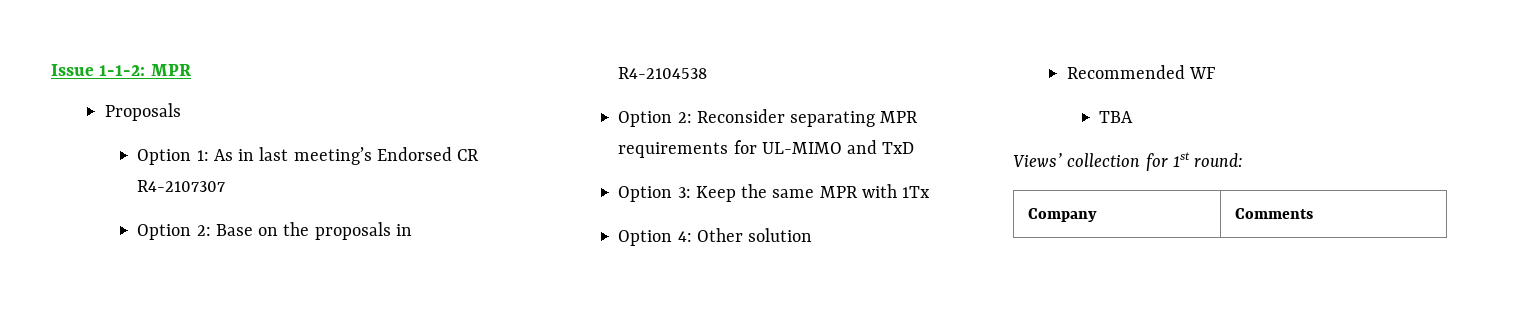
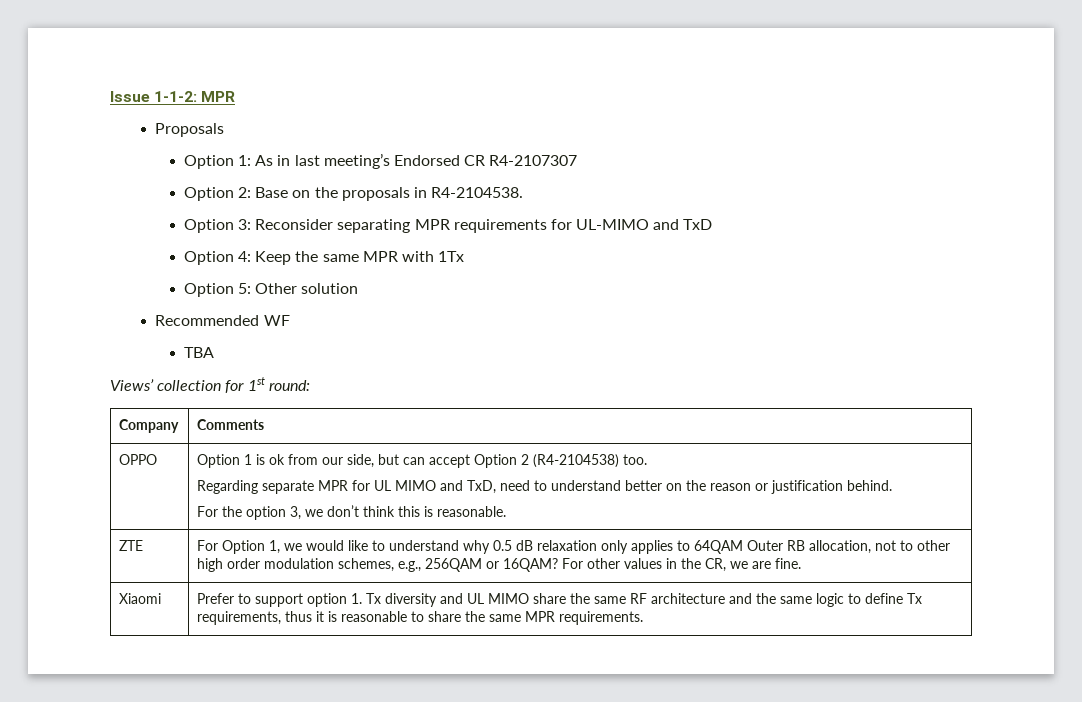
[618,67,708,79] [618,111,692,127] R4-2104538 // Option 2: -> [431,187,524,198] [183,219,251,233] R4-2104538. // Option 3:
[677,187,691,198] 3: -> [237,251,251,262] 4:
[677,231,692,242] 4: -> [237,283,251,294] 5:
(1314, 213) none -> [119,454,158,465] [197,454,648,468] [197,480,893,494] [197,505,507,520] [119,540,144,551] [197,540,951,554] [197,558,802,572] [119,593,162,604] [197,593,923,607] [197,611,644,625] // OPPO | Option 1 is ok from our side, but can accept Option 2 (R4-2104538) too. // Regarding separate MPR for UL MIMO and TxD, need to understand better on the reason or justification behind. // For the option 3, we don’t think this is reasonable. // ZTE | For Option 1, we would like to understand why 0.5 dB relaxation only applies to 64QAM Outer RB allocation, not to other high order modulation schemes, e.g., 256QAM or 16QAM? For other values in the CR, we are fine. // Xiaomi | Prefer to support option 1. Tx diversity and UL MIMO share the same RF architecture and the same logic to define Tx requirements, thus it is reasonable to share the same MPR requirements.

